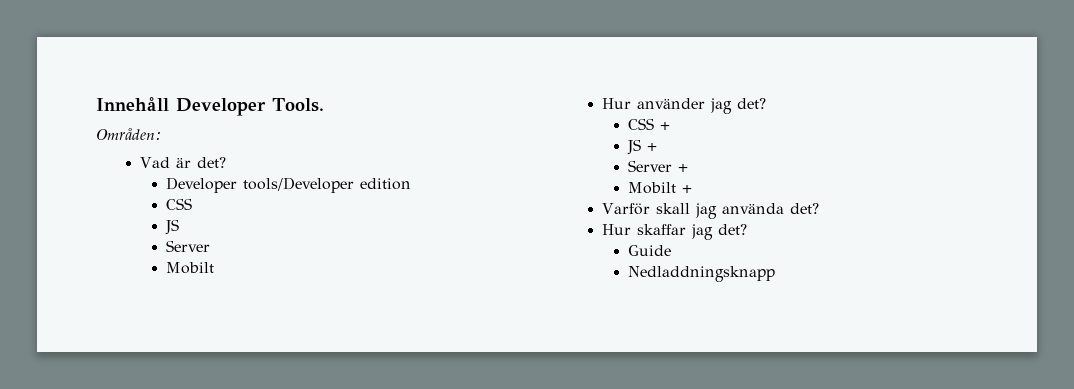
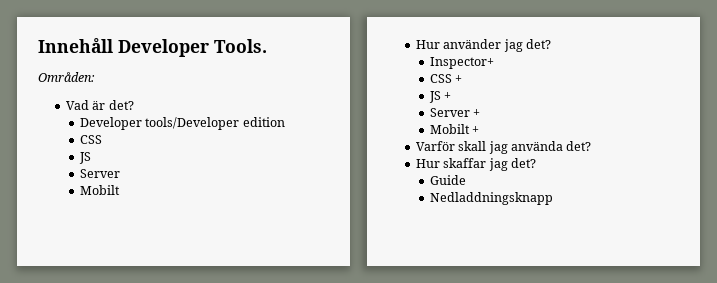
(766, 103) none -> [429,57,494,69] // Inspector+

